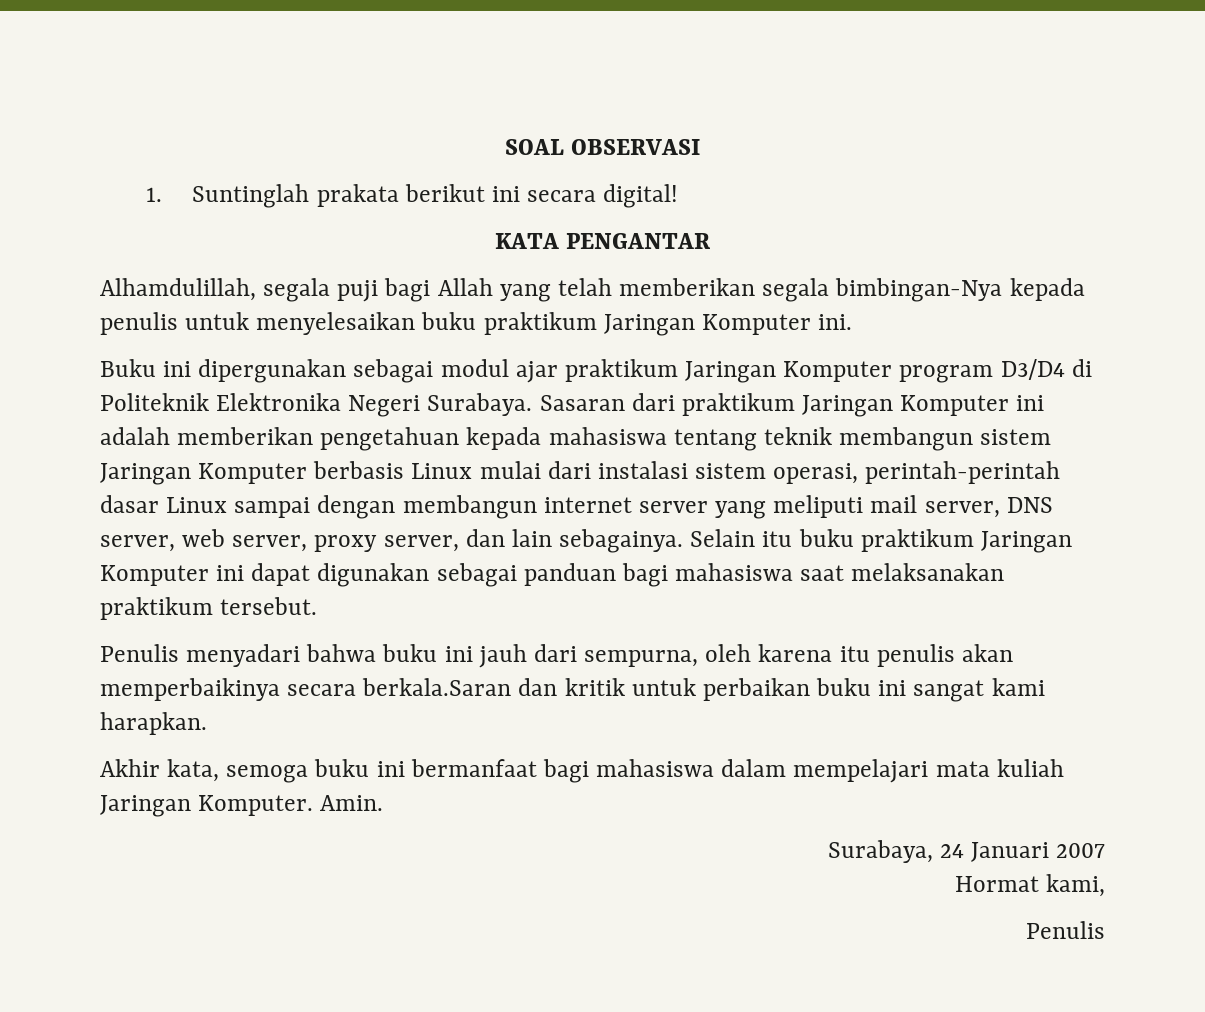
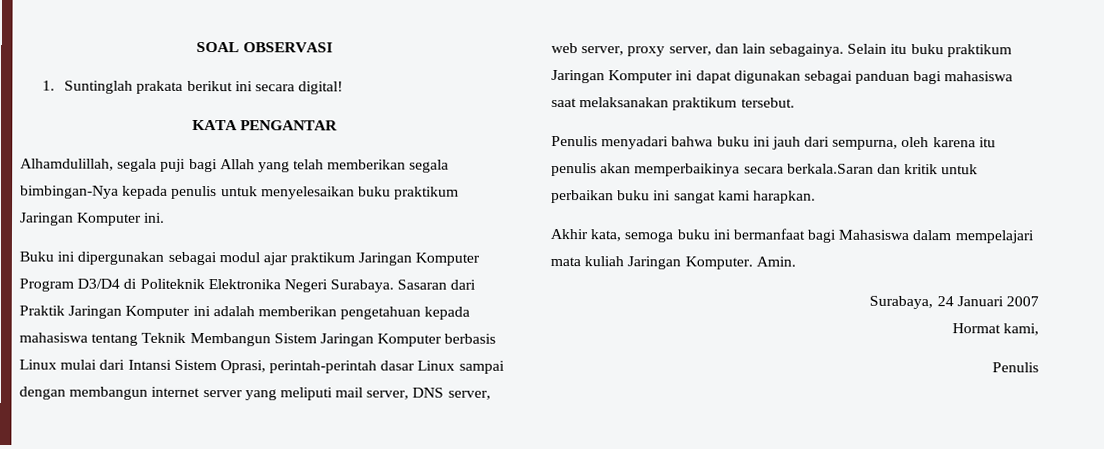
[899,365,994,383] program -> [19,278,74,292] Program
[681,393,795,416] praktikum -> [19,305,65,316] Praktik
[763,427,1052,451] teknik membangun sistem -> [141,332,317,347] Teknik Membangun Sistem
[597,461,859,484] instalasi sistem operasi, -> [127,359,266,374] Intansi Sistem Oprasi,
[596,759,715,777] mahasiswa -> [838,229,910,240] Mahasiswa

